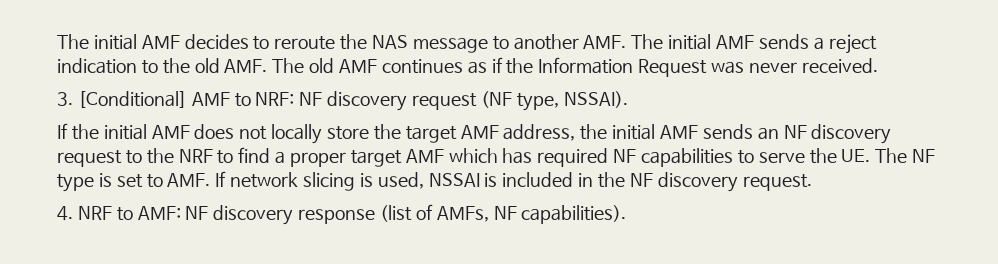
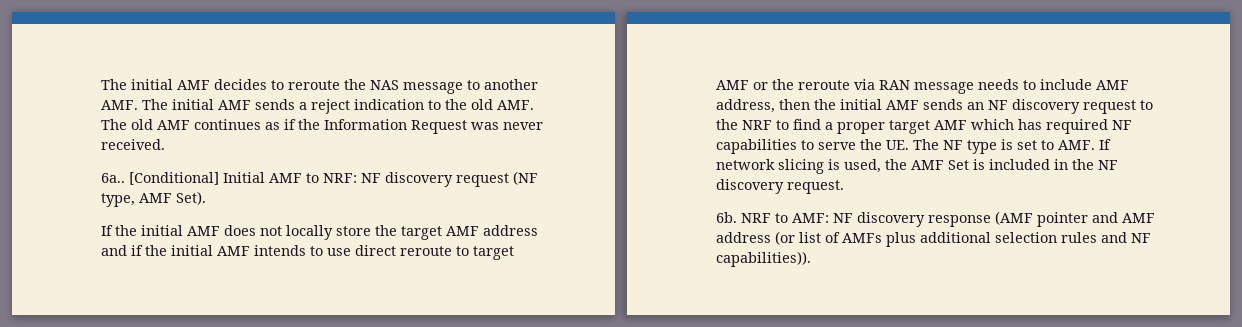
[57,91,187,108] 3. [Conditional] -> [101,172,266,185] 6a.. [Conditional] Initial
[563,91,628,108] NSSAI). -> [139,191,207,205] AMF Set).
[503,124,576,141] address, -> [483,225,539,236] [101,245,515,260] [716,79,1130,94] [716,99,811,113] address and if the initial AMF intends to use direct reroute to target AMF or the reroute via RAN message needs to include AMF address, then
[428,173,480,187] NSSAI -> [885,159,970,170] the AMF Set
[57,206,74,221] 4. -> [716,212,738,223] 6b.
[380,204,627,224] (list of AMFs, NF capabilities). -> [995,211,1156,227] [716,231,1152,247] [716,251,812,267] (AMF pointer and AMF address (or list of AMFs plus additional selection rules and NF capabilities)).

